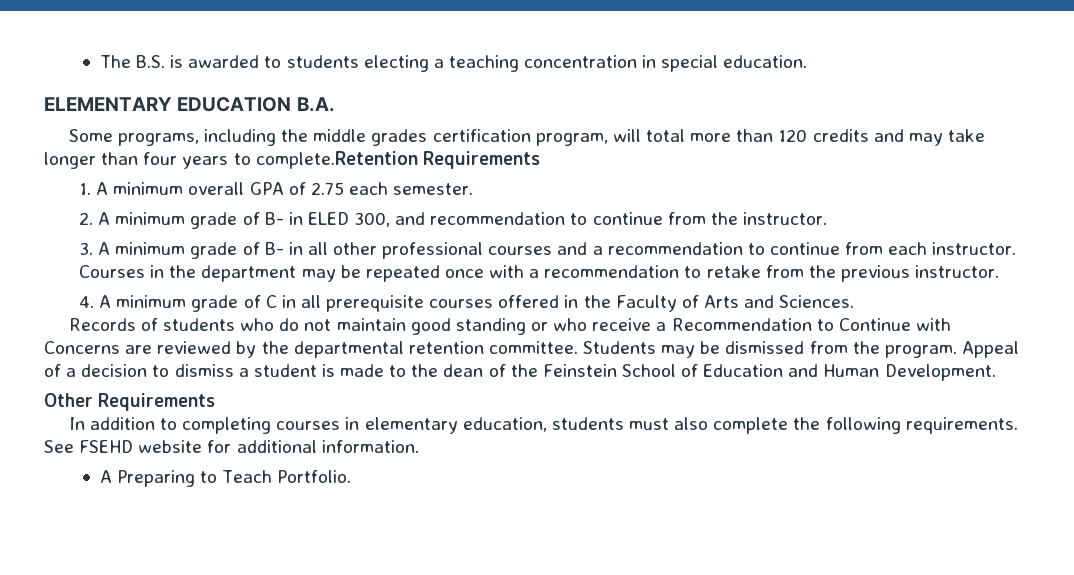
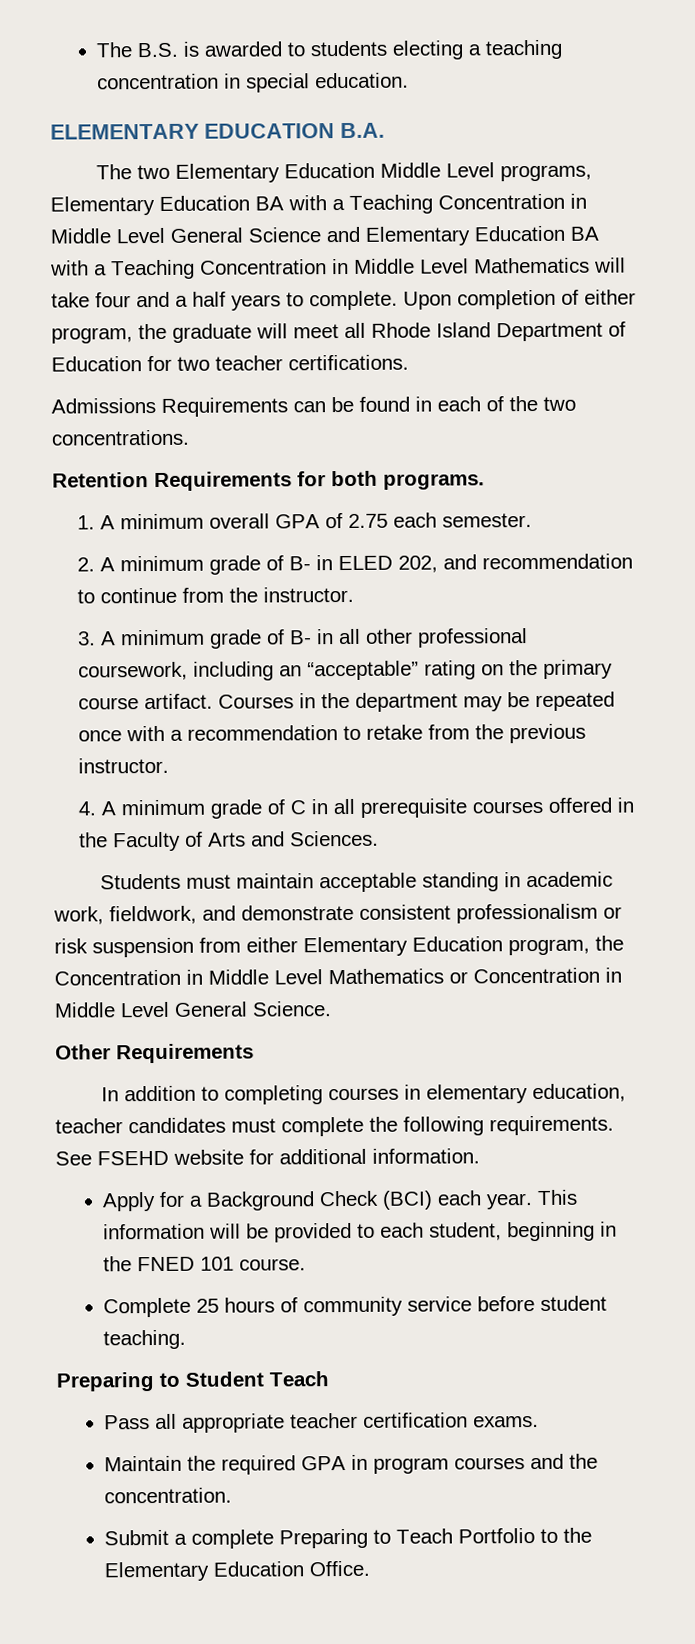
[68,129,985,146] [44,151,540,169] Some programs, including the middle grades certification program, will total more than 120 credits and may take longer than four years to complete.Retention Requirements -> [96,162,593,183] [50,193,587,216] [50,225,599,246] [50,257,626,280] [51,289,636,311] [51,321,626,344] [51,354,409,372] [51,395,576,417] [51,429,190,446] [52,470,485,492] The two Elementary Education Middle Level programs, Elementary Education BA with a Teaching Concentration in Middle Level General Science and Elementary Education BA with a Teaching Concentration in Middle Level Mathematics will take four and a half years to complete. Upon completion of either program, the graduate will meet all Rhode Island Department of Education for two teacher certifications. // Admissions Requirements can be found in each of the two concentrations. // Retention Requirements for both programs.
[354,212,391,227] 300, -> [397,555,438,573] 202,
[488,242,1017,255] courses and a recommendation to continue from each instructor. -> [77,659,613,681] [77,693,213,710] coursework, including an “acceptable” rating on the primary course artifact.
[68,318,951,335] [44,341,1019,358] [44,364,996,381] Records of students who do not maintain good standing or who receive a Recommendation to Continue with Concerns are reviewed by the departmental retention committee. Students may be dismissed from the program. Appeal of a decision to dismiss a student is made to the dean of the Feinstein School of Education and Human Development. -> [100,871,614,893] [53,903,622,925] [54,935,624,958] [54,967,622,986] [54,1001,332,1018] Students must maintain acceptable standing in academic work, fieldwork, and demonstrate consistent professionalism or risk suspension from either Elementary Education program, the Concentration in Middle Level Mathematics or Concentration in Middle Level General Science.
[551,417,709,430] students must also -> [55,1117,276,1134] teacher candidates must
[99,470,352,487] A Preparing to Teach Portfolio. -> [102,1189,579,1212] [103,1221,618,1243] [103,1256,307,1272] [103,1295,608,1318] [103,1329,187,1350] [56,1371,329,1392] [104,1412,540,1433] [104,1453,599,1475] [104,1487,233,1504] [104,1527,593,1549] [104,1560,371,1582] Apply for a Background Check (BCI) each year. This information will be provided to each student, beginning in the FNED 101 course. // Complete 25 hours of community service before student teaching. // Preparing to Student Teach // Pass all appropriate teacher certification exams. // Maintain the required GPA in program courses and the concentration. // Submit a complete Preparing to Teach Portfolio to the Elementary Education Office.

